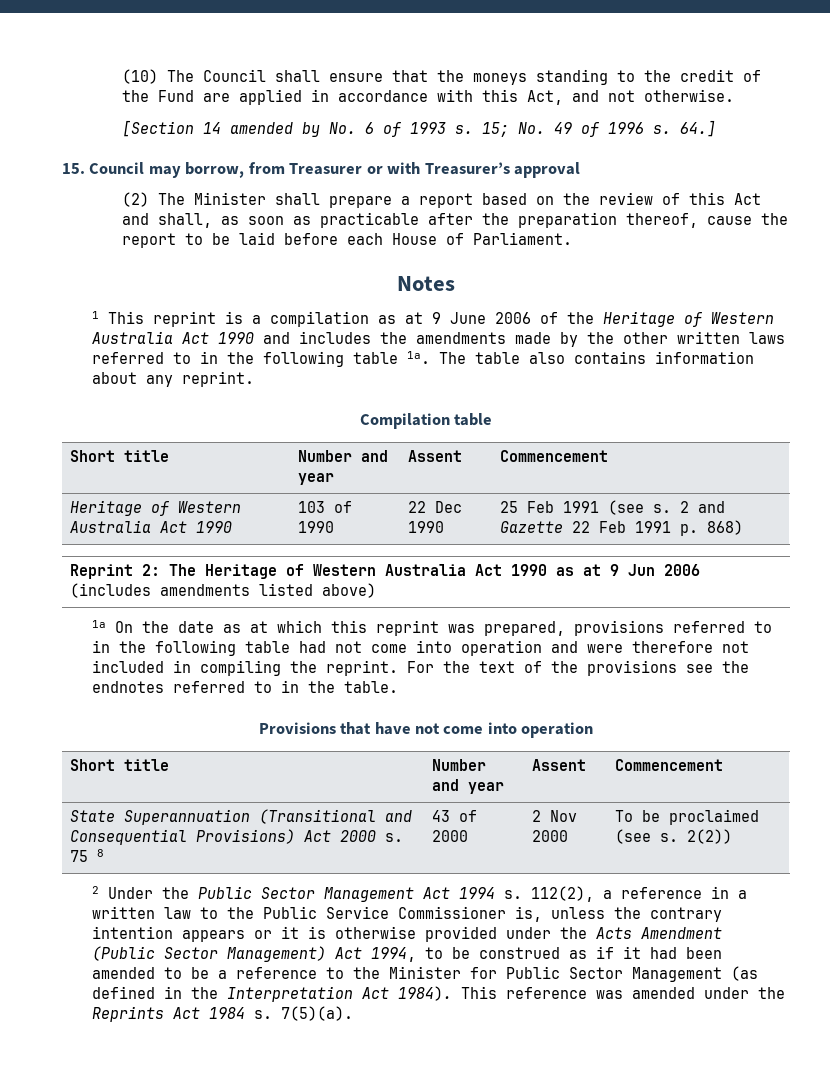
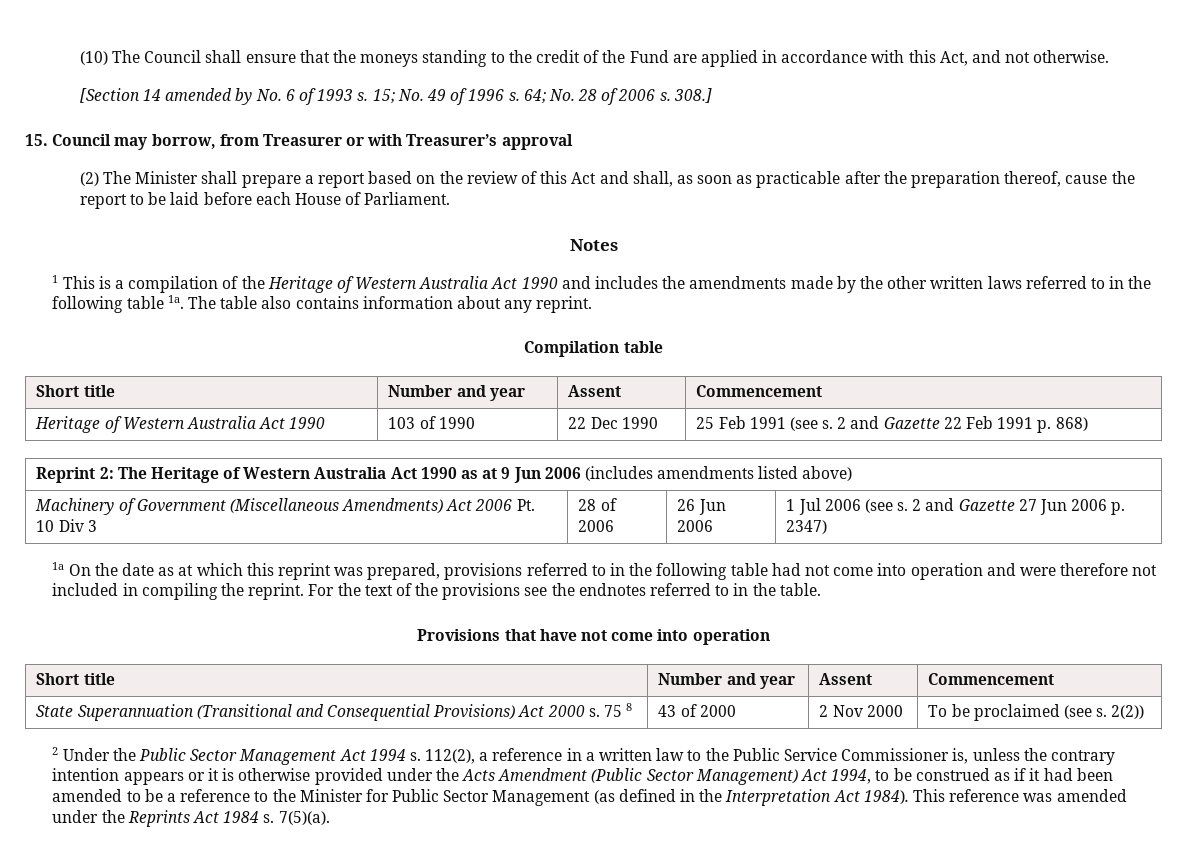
[679,120,716,137] 64.] -> [523,88,712,105] 64; No. 28 of 2006 s. 308.]
[152,311,216,327] reprint -> (95, 282) none
[377,312,531,324] as at 9 June 2006 -> (219, 284) none
(377, 590) none -> [35,498,535,515] [36,519,97,532] [578,498,617,511] [578,520,615,532] [677,499,726,515] [677,520,714,532] [786,498,1126,515] [786,520,828,534] // Machinery of Government (Miscellaneous Amendments) Act 2006 Pt. 10 Div 3 | 28 of 2006 | 26 Jun 2006 | 1 Jul 2006 (see s. 2 and Gazette 27 Jun 2006 p. 2347)

